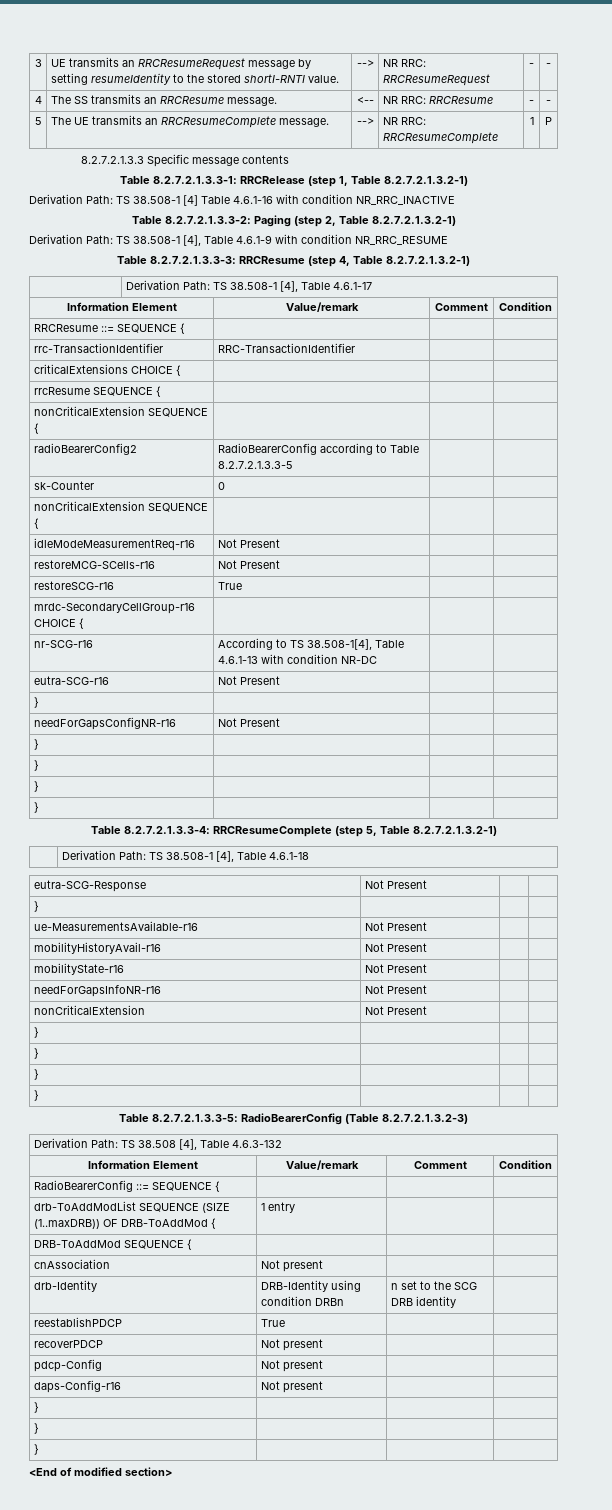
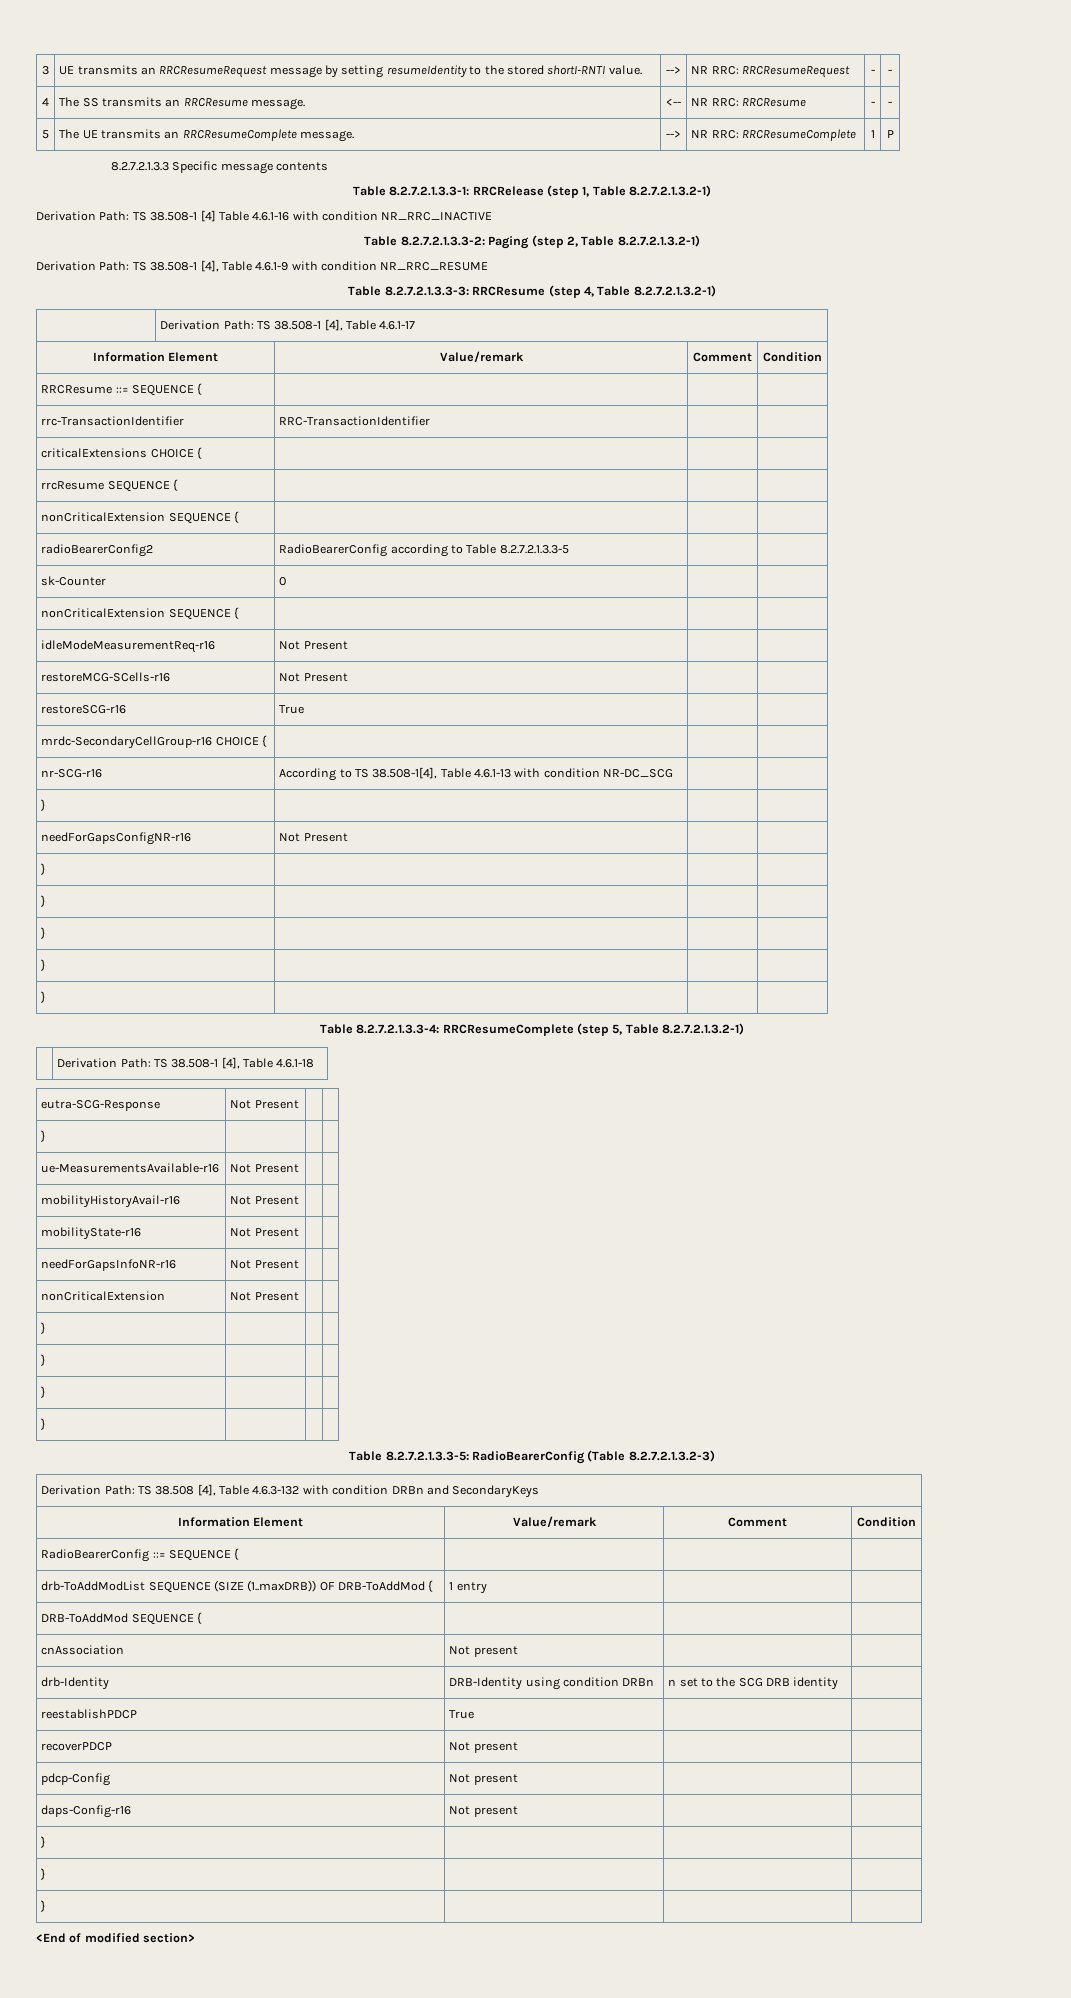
[340,656,377,664] [33,676,109,685] [217,676,280,685] NR-DC | | // eutra-SCG-r16 | Not Present -> [603,769,674,778] NR-DC_SCG
(39, 807) none -> [41,991,46,1003] // } | | |
(282, 1144) none -> [302,1485,540,1498] with condition DRBn and SecondaryKeys

